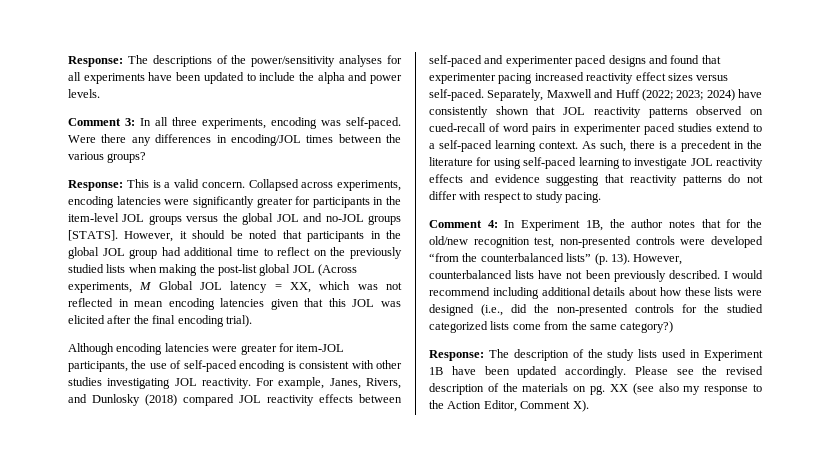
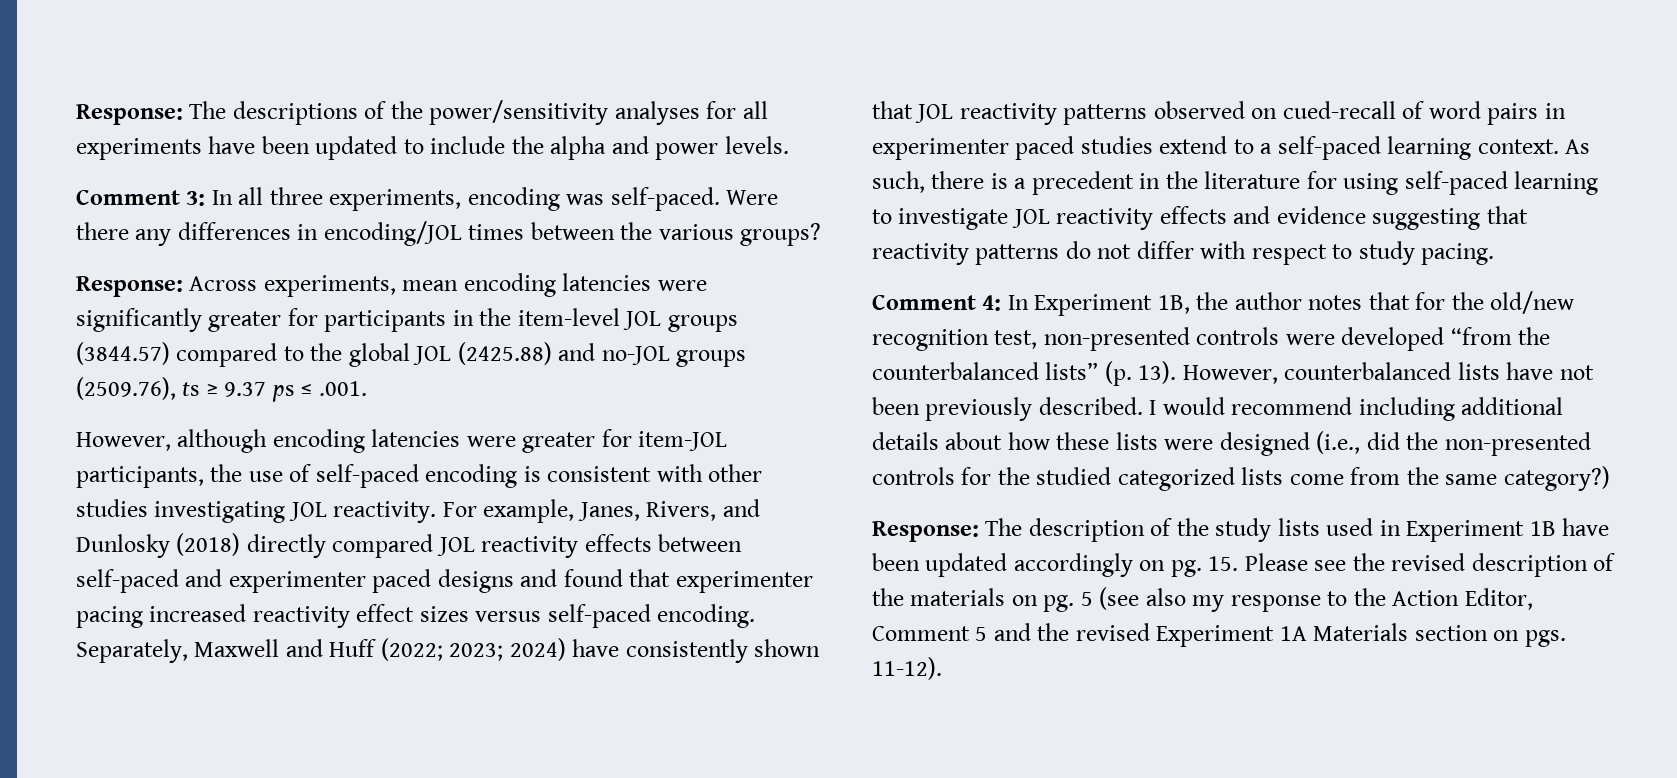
[126,179,401,191] This is a valid concern. Collapsed across experiments, -> [189,275,459,297] Across experiments, mean
[186,213,299,225] versus the global JOL -> [76,342,552,367] (3844.57) compared to the global JOL (2425.88)
[68,230,402,242] [68,247,402,259] [68,264,357,276] [68,281,402,293] [68,298,401,310] [68,315,252,327] [68,343,114,355] [STATS]. However, it should be noted that participants in the global JOL group had additional time to reflect on the previously studied lists when making the post-list global JOL (Across experiments, M Global JOL latency = XX, which was not reflected in mean encoding latencies given that this JOL was elicited after the final encoding trial). // Although -> [76,377,367,402] [76,429,268,453] (2509.76), ts ≥ 9.37 ps ≤ .001. // However, although
(177, 400) none -> [246,534,326,558] directly
[429,89,484,101] self-paced. -> [547,604,756,628] self-paced encoding.
[565,366,626,378] accordingly. -> [1013,553,1239,577] accordingly on pg. 15.
[609,384,628,392] XX -> [1080,592,1093,606] 5
[572,400,589,412] X). -> [975,623,1566,647] [872,657,942,680] 5 and the revised Experiment 1A Materials section on pgs. 11-12).

